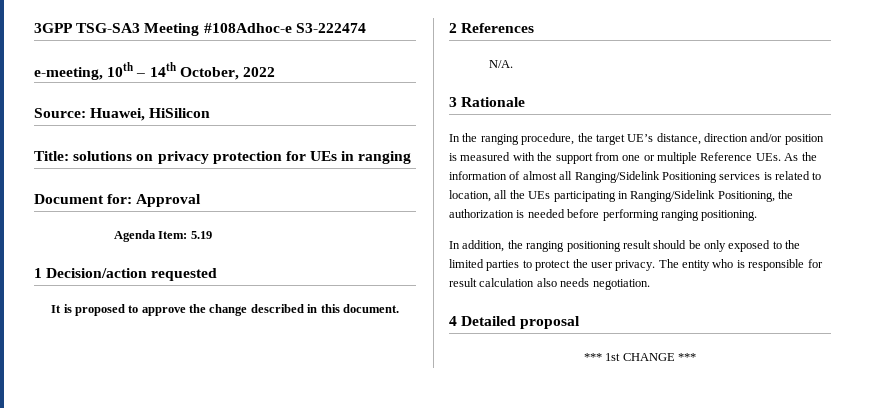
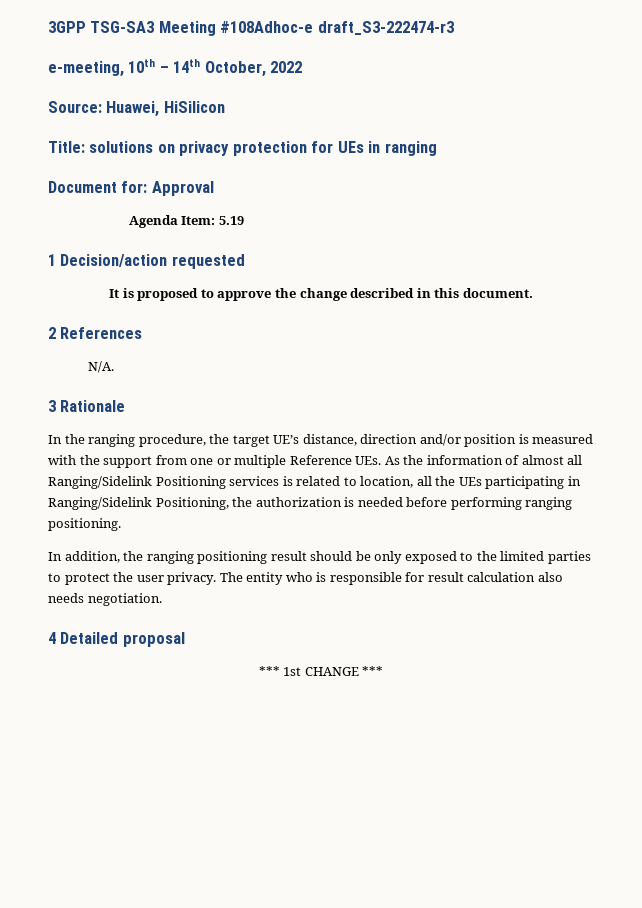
[295,23,366,33] S3-222474 -> [317,21,454,35] draft_S3-222474-r3

